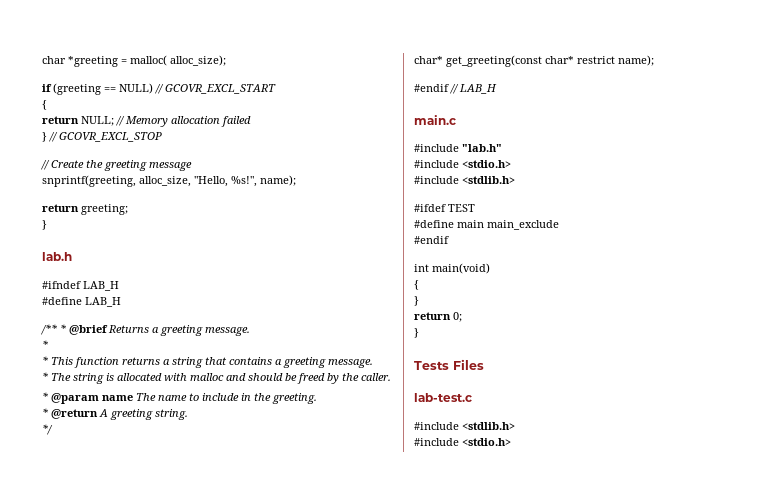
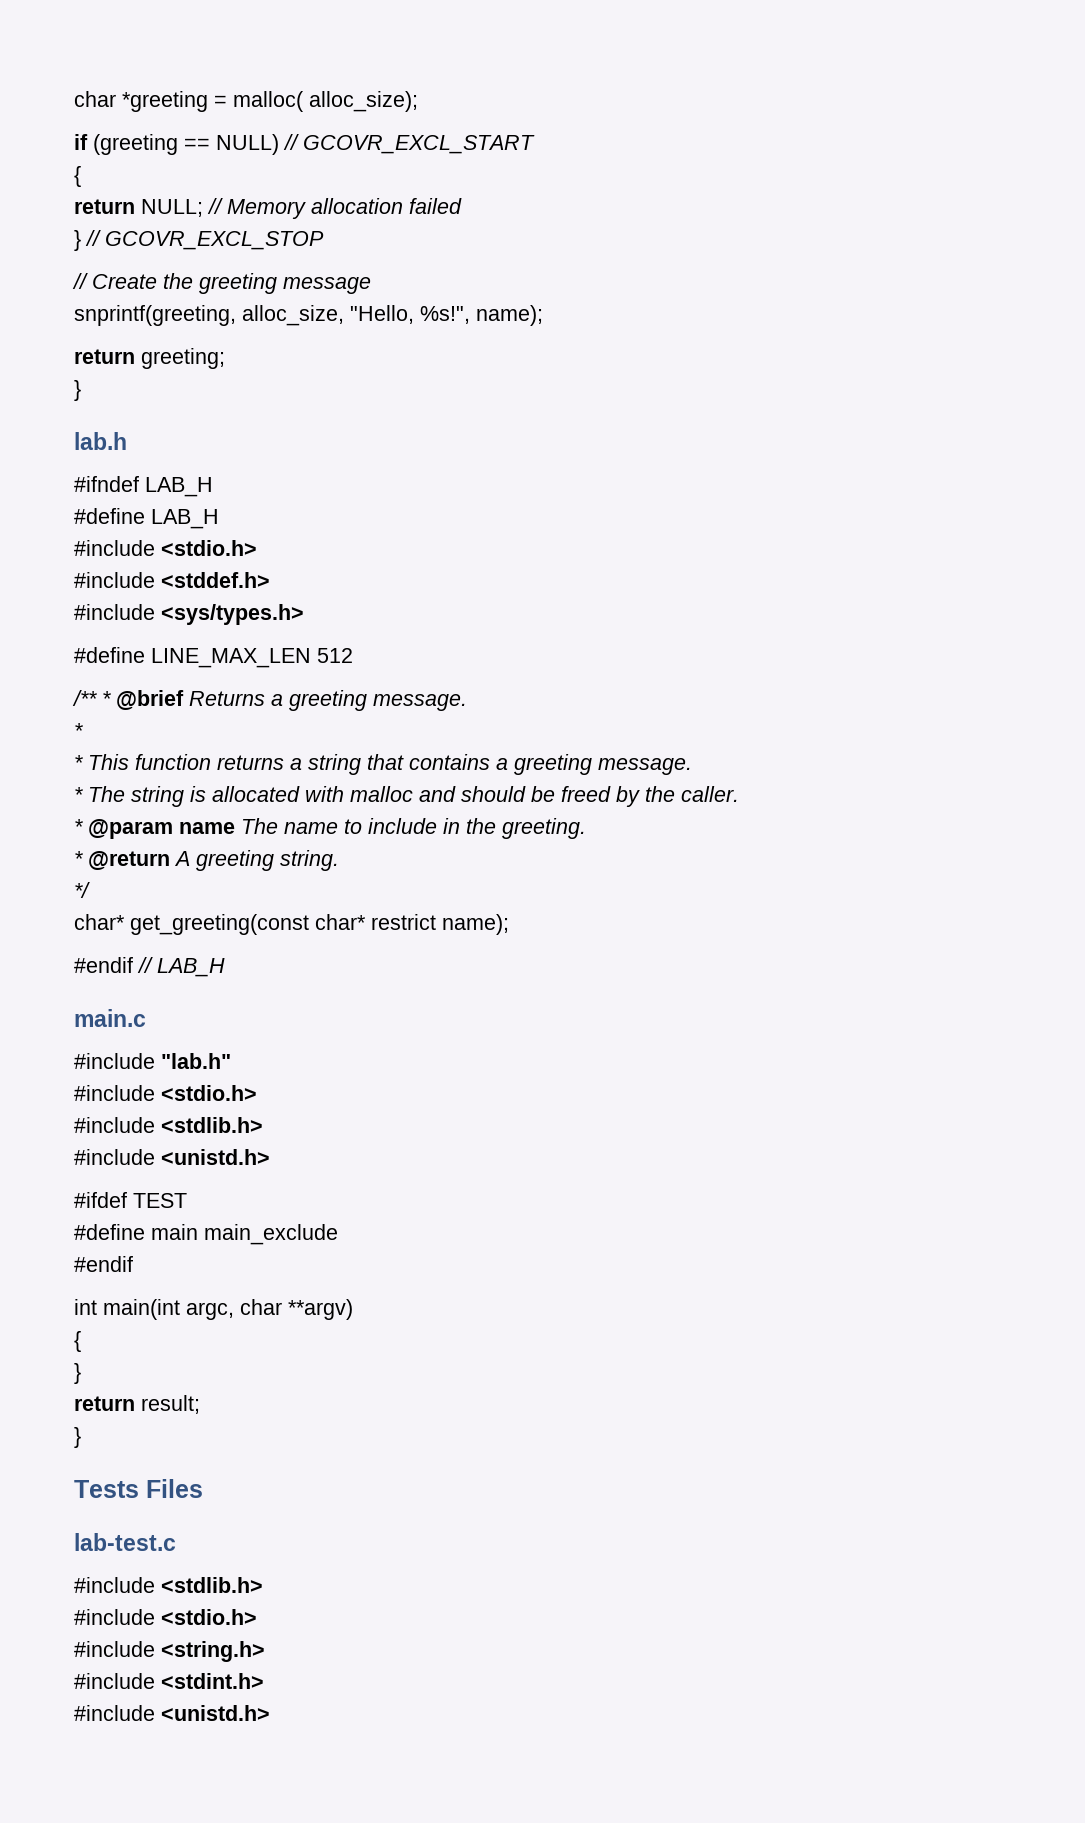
(121, 302) none -> [74,540,257,556] [74,572,270,588] [74,604,304,625] [74,647,353,668] // #include <stdio.h> // #include <stddef.h> // #include <sys/types.h> // #define LINE_MAX_LEN 512
(515, 180) none -> [74,1149,270,1165] // #include <unistd.h>
[432,263,490,274] main(void) -> [103,1299,353,1320] main(int argc, char **argv)
[453,312,462,322] 0; -> [141,1395,200,1414] result;
(511, 442) none -> [74,1641,265,1662] [74,1673,264,1689] [74,1705,270,1721] // #include <string.h> // #include <stdint.h> // #include <unistd.h>

